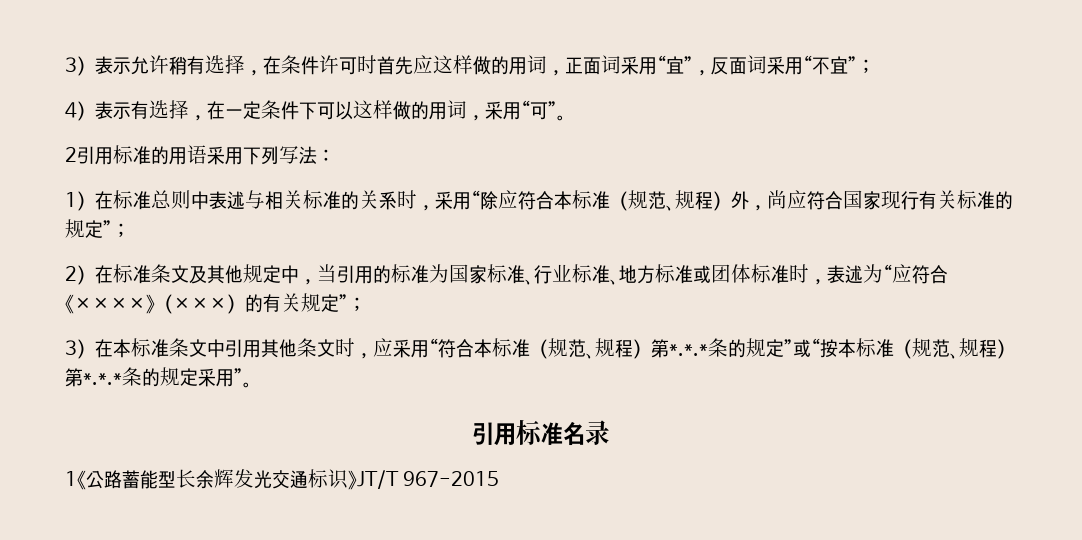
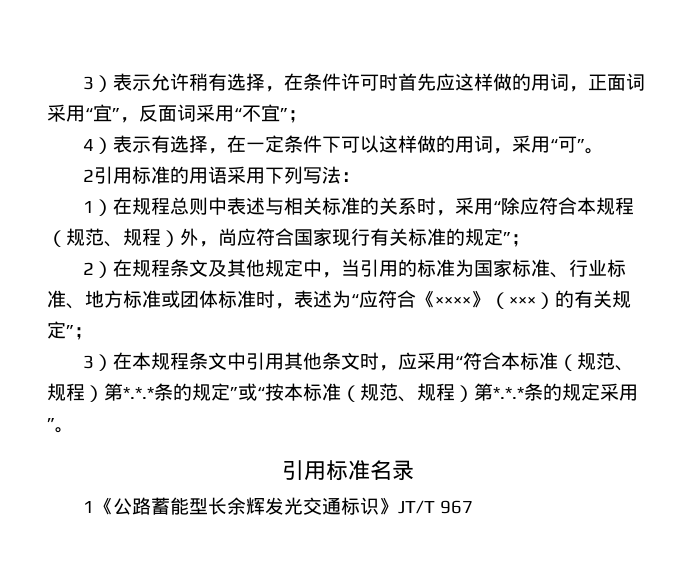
[113,190,151,210] 标准 -> [131,197,170,215] 规程
[572,190,610,210] 标准 -> [595,197,634,215] 规程
[113,264,151,284] 标准 -> [131,259,170,277] 规程
[131,338,169,358] 标准 -> [150,352,189,370] 规程
[403,471,500,487] 967-2015 -> [439,500,473,514] 967

